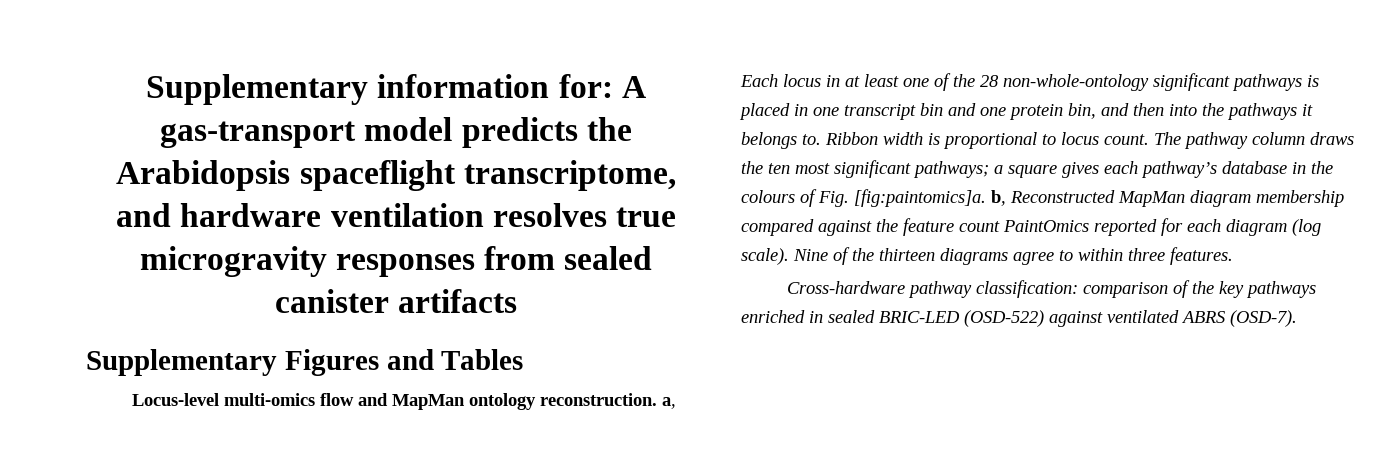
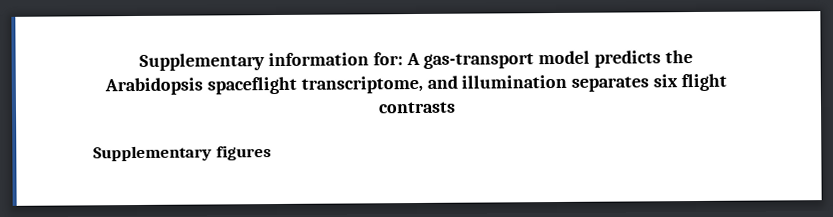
[180,203,676,227] [139,246,653,277] [274,289,518,313] [86,349,524,376] [132,393,677,410] [740,73,1319,91] [739,103,1313,120] [741,132,1354,149] [741,160,1333,178] [741,189,1344,207] [741,218,1321,236] [741,247,1233,265] [787,280,1317,298] [741,310,1297,327] hardware ventilation resolves true microgravity responses from sealed canister artifacts // Supplementary Figures and Tables // Locus-level multi-omics flow and MapMan ontology reconstruction. a, Each locus in at least one of the 28 non-whole-ontology significant pathways is placed in one transcript bin and one protein bin, and then into the pathways it belongs to. Ribbon width is proportional to locus count. The pathway column draws the ten most significant pathways; a square gives each pathway’s database in the colours of Fig. [fig:paintomics]a. b, Reconstructed MapMan diagram membership compared against the feature count PaintOmics reported for each diagram (log scale). Nine of the thirteen diagrams agree to within three features. // Cross-hardware pathway classification: comparison of the key pathways enriched in sealed BRIC-LED (OSD-522) against ventilated ABRS (OSD-7). -> [461,73,728,92] [377,101,456,114] [93,145,272,162] illumination separates six flight contrasts // Supplementary figures

